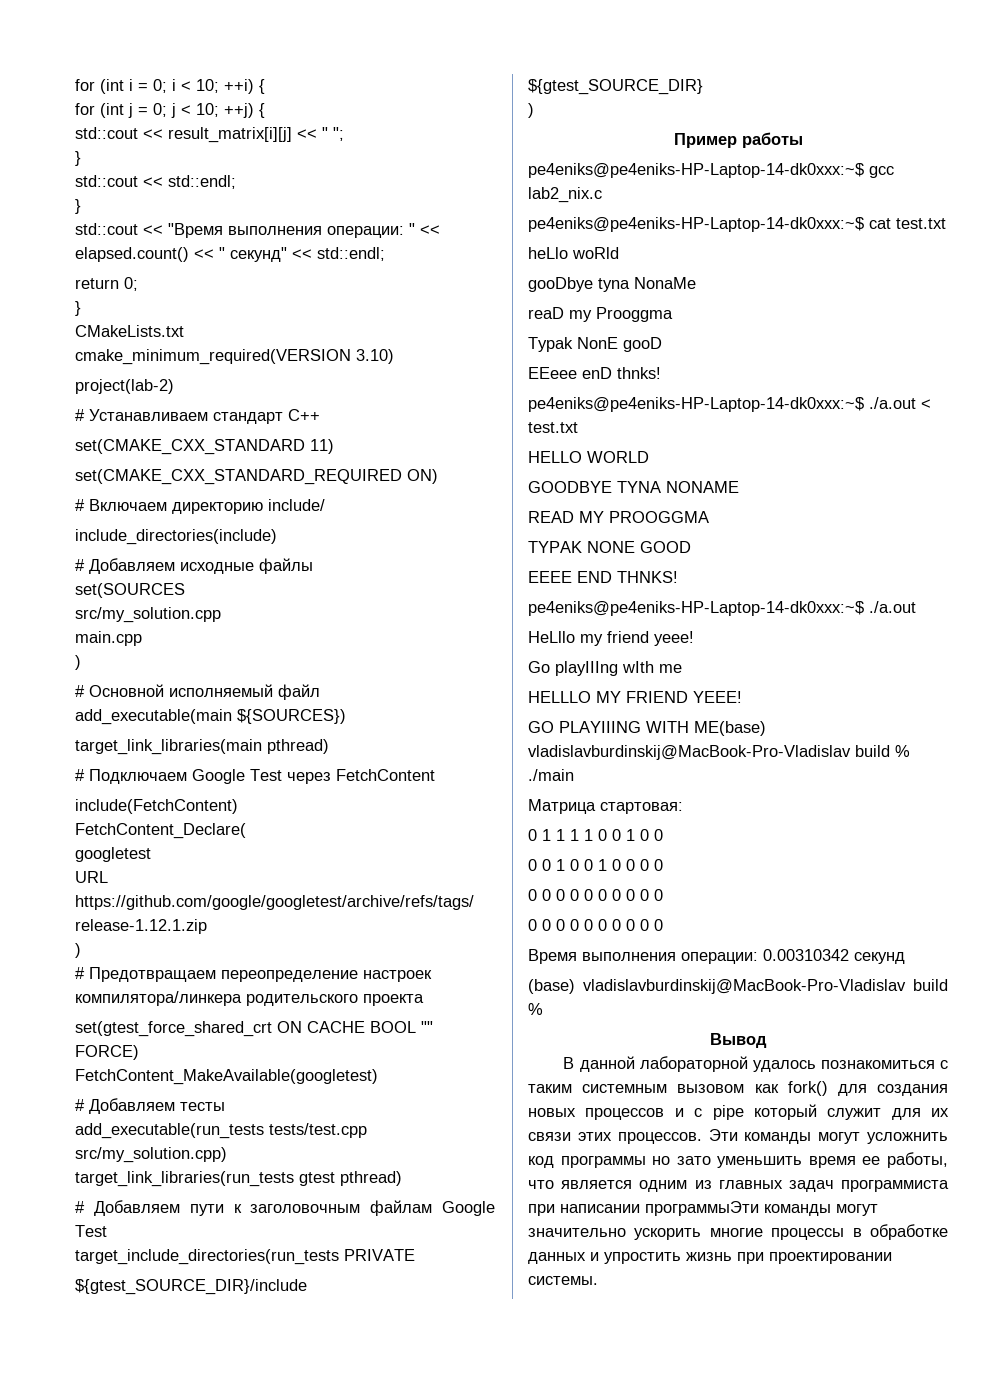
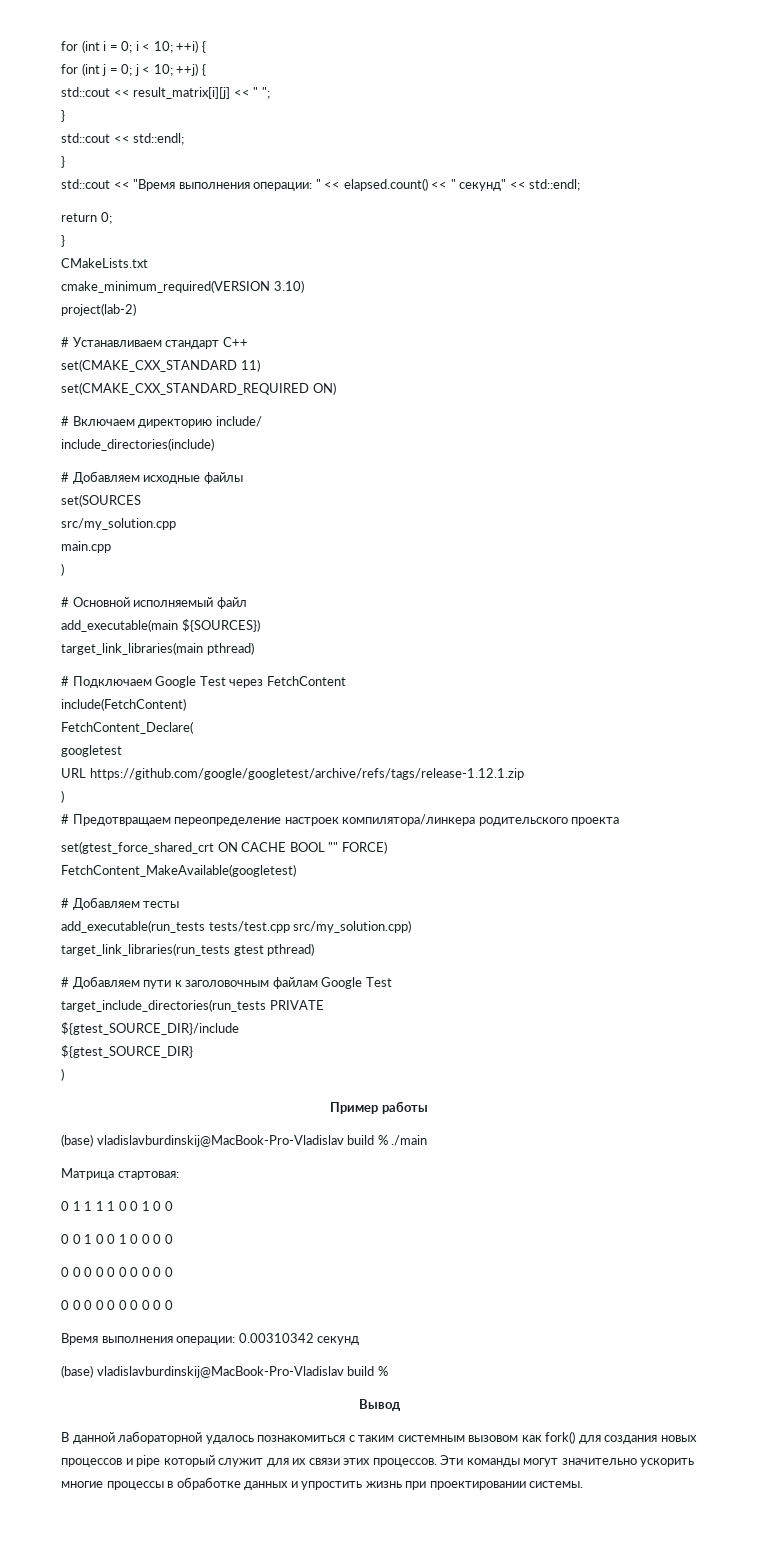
[528,163,894,178] [528,187,602,203] [528,217,946,232] [528,247,619,259] [528,277,696,292] [528,307,673,322] [528,337,662,352] [528,367,661,379] [528,397,931,412] [528,422,578,433] [528,451,649,463] [528,481,739,493] [528,511,709,523] [528,541,691,553] [528,571,678,583] [528,601,916,616] [528,631,694,646] [528,661,682,676] [528,691,742,703] [528,721,766,736] pe4eniks@pe4eniks-HP-Laptop-14-dk0xxx:~$ gcc lab2_nix.c // pe4eniks@pe4eniks-HP-Laptop-14-dk0xxx:~$ cat test.txt // heLlo woRld // gooDbye tyna NonaMe // reaD my Prooggma // Typak NonE gooD // EEeee enD thnks! // pe4eniks@pe4eniks-HP-Laptop-14-dk0xxx:~$ ./a.out < test.txt // HELLO WORLD // GOODBYE TYNA NONAME // READ MY PROOGGMA // TYPAK NONE GOOD // EEEE END THNKS! // pe4eniks@pe4eniks-HP-Laptop-14-dk0xxx:~$ ./a.out // HeLllo my friend yeee! // Go playIIIng wIth me // HELLLO MY FRIEND YEEE! // GO PLAYIIING WITH ME(base) -> [61,1134,93,1147] (base)
[694,1108,703,1117] с -> (133, 1461) none
[867,1132,948,1144] [528,1152,948,1168] [528,1180,949,1192] [528,1201,878,1216] усложнить код программы но зато уменьшить время ее работы, что является одним из главных задач программиста при написании программыЭти команды могут -> (559, 1462) none

